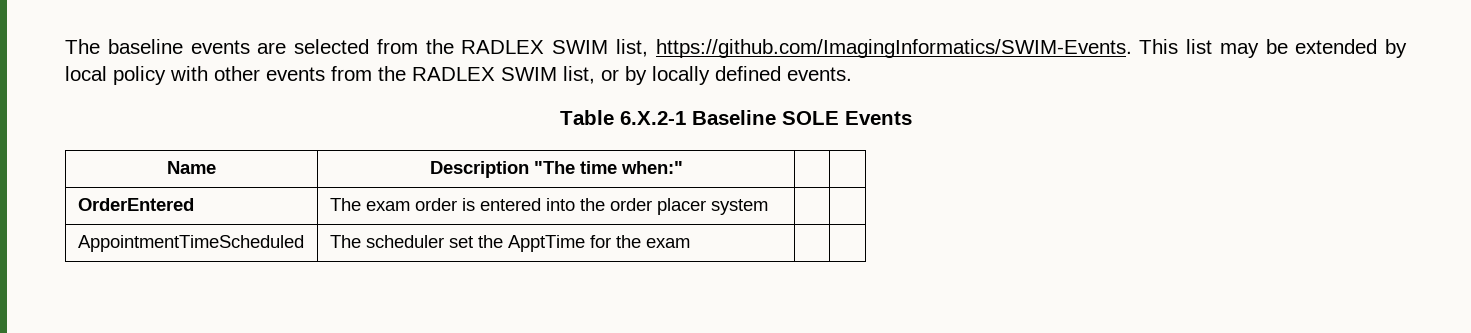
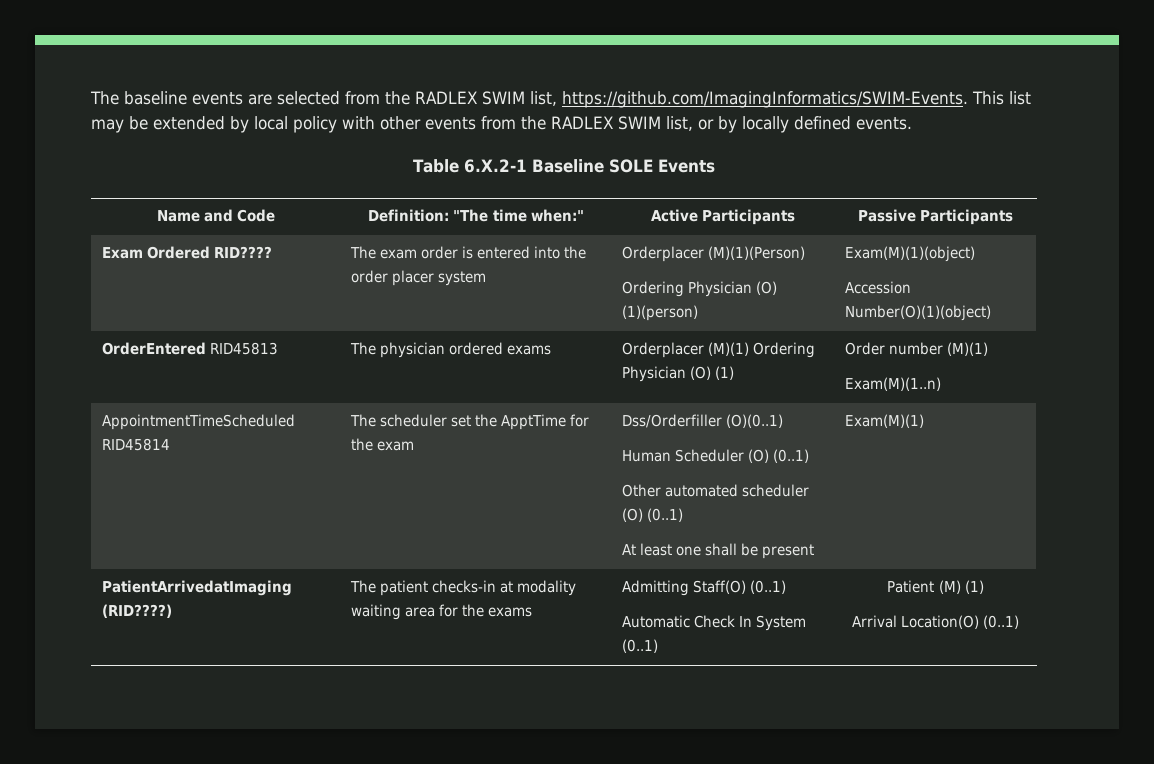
[429,161,529,178] | Description -> [204,209,276,222] [368,209,450,222] and Code | Definition:
[77,198,194,211] | // OrderEntered -> [650,209,796,225] [857,209,1014,225] [101,246,272,259] Active Participants | Passive Participants // Exam Ordered RID????
(768, 207) | -> [621,246,805,262] [621,281,777,297] [621,305,698,321] [844,246,975,262] [844,281,911,294] [844,305,991,321] [101,342,278,355] [349,342,551,358] [621,342,815,358] [621,366,734,382] [844,342,988,356] [844,377,941,391] Orderplacer (M)(1)(Person) // Ordering Physician (O) (1)(person) | Exam(M)(1)(object) // Accession Number(O)(1)(object) // OrderEntered RID45813 | The physician ordered exams | Orderplacer (M)(1) Ordering Physician (O) (1) | Order number (M)(1) // Exam(M)(1..n)
(304, 243) none -> [101,438,170,451] RID45814
(690, 243) | -> [621,414,783,428] [621,449,809,463] [621,484,809,497] [621,508,683,522] [621,543,814,559] [844,414,924,428] [101,580,292,596] [101,604,172,618] [349,580,576,596] [350,604,532,620] [621,580,786,596] [621,615,806,631] [621,639,658,653] [887,580,984,594] [851,615,1020,629] Dss/Orderfiller (O)(0..1) // Human Scheduler (O) (0..1) // Other automated scheduler (O) (0..1) // At least one shall be present | Exam(M)(1) // PatientArrivedatImaging (RID????) | The patient checks-in at modality waiting area for the exams | Admitting Staff(O) (0..1) // Automatic Check In System (0..1) | Patient (M) (1) // Arrival Location(O) (0..1)

